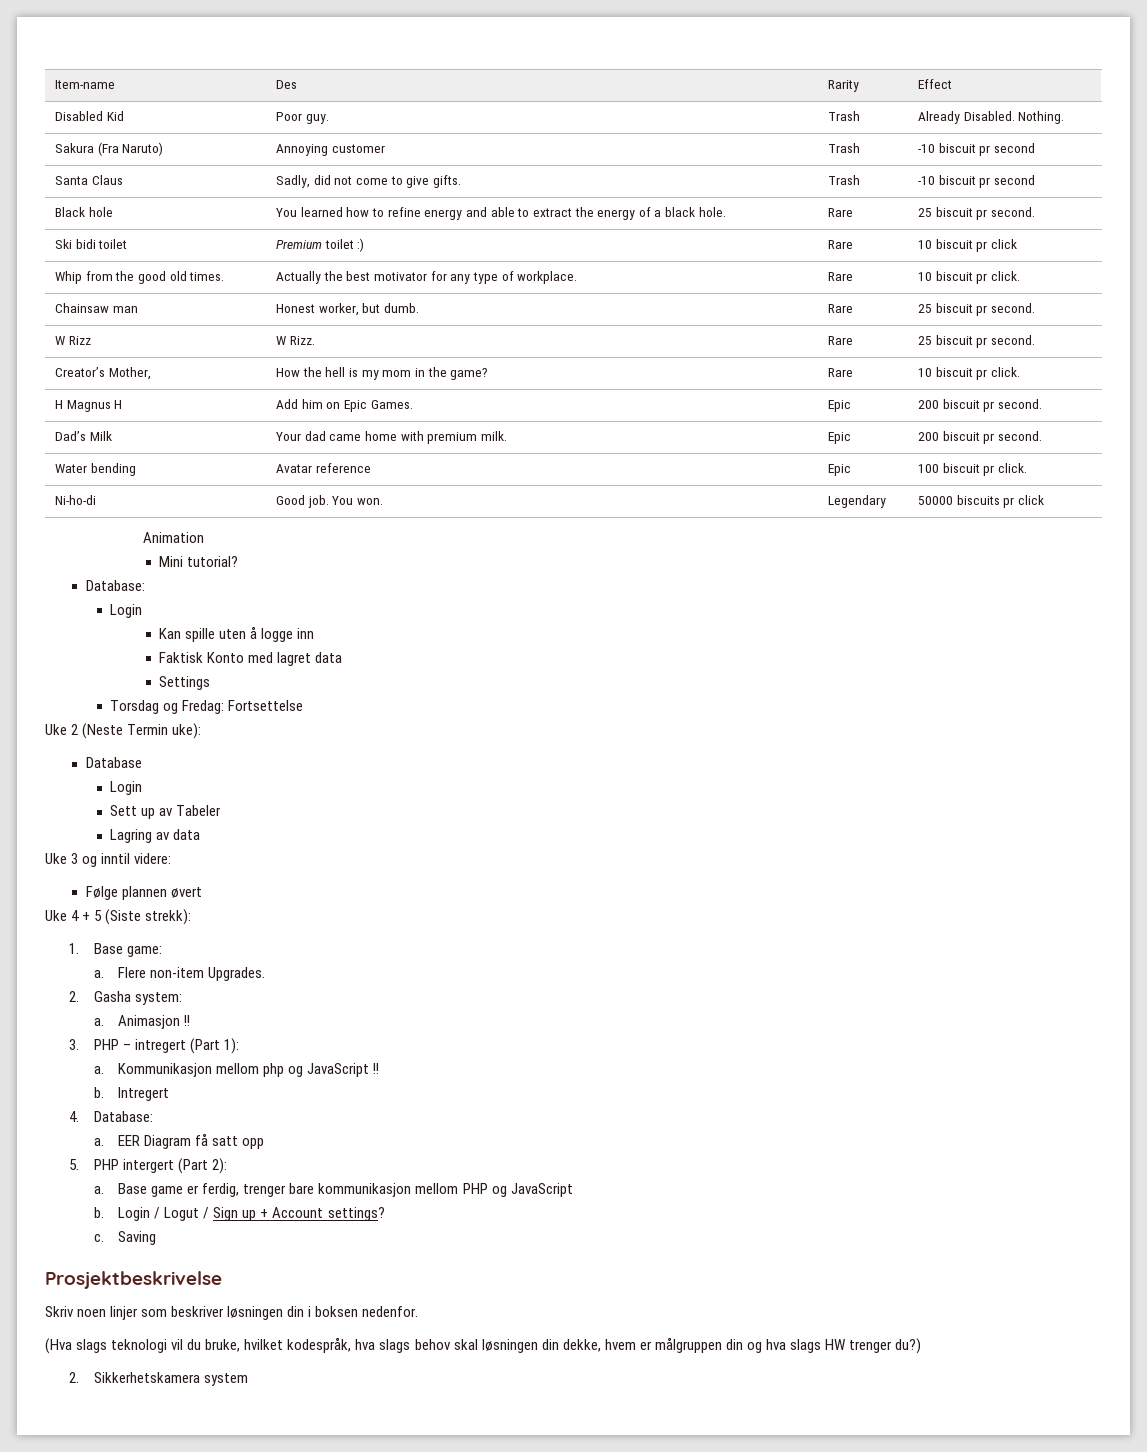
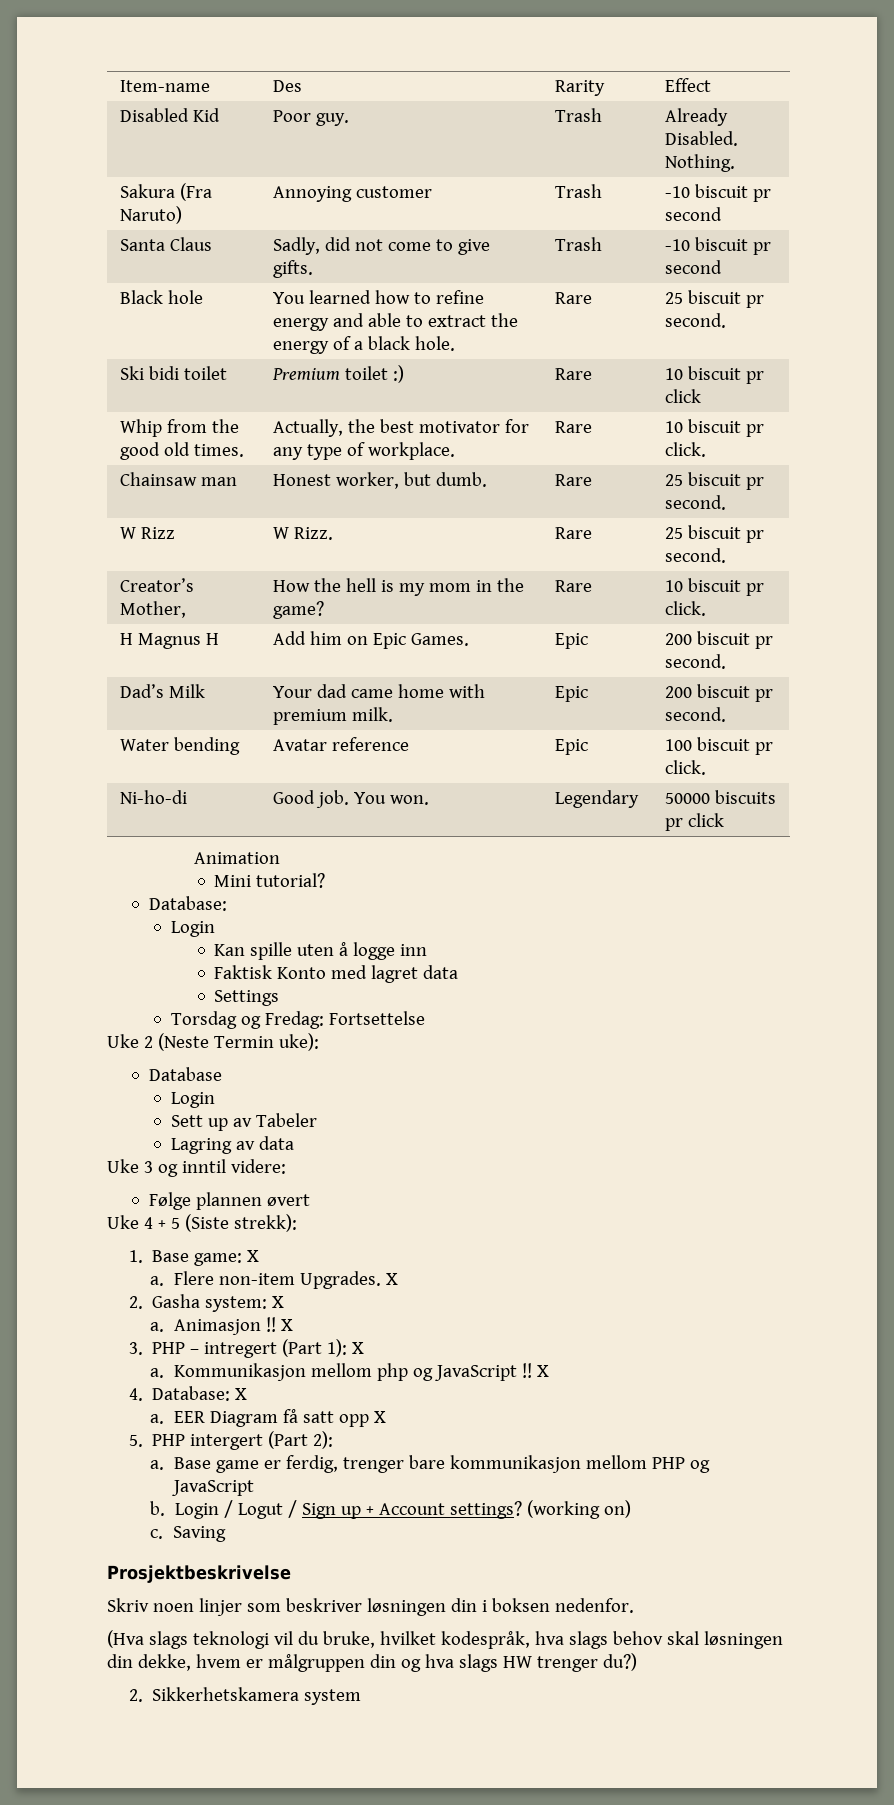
[276,271,322,284] Actually -> [273,419,344,437] Actually,
(162, 951) none -> [246,1250,259,1262] X
(266, 974) none -> [385,1273,398,1285] X
(182, 998) none -> [271,1296,284,1308] X
(191, 1020) none -> [280,1319,293,1331] X
(239, 1046) none -> [351,1342,364,1354] X
[93,1087,170,1101] // b. Intregert -> [536,1365,549,1377] X
(153, 1116) none -> [234,1388,247,1400] X
(265, 1143) none -> [373,1411,386,1423] X
(385, 1214) none -> [526,1500,631,1519] (working on)

